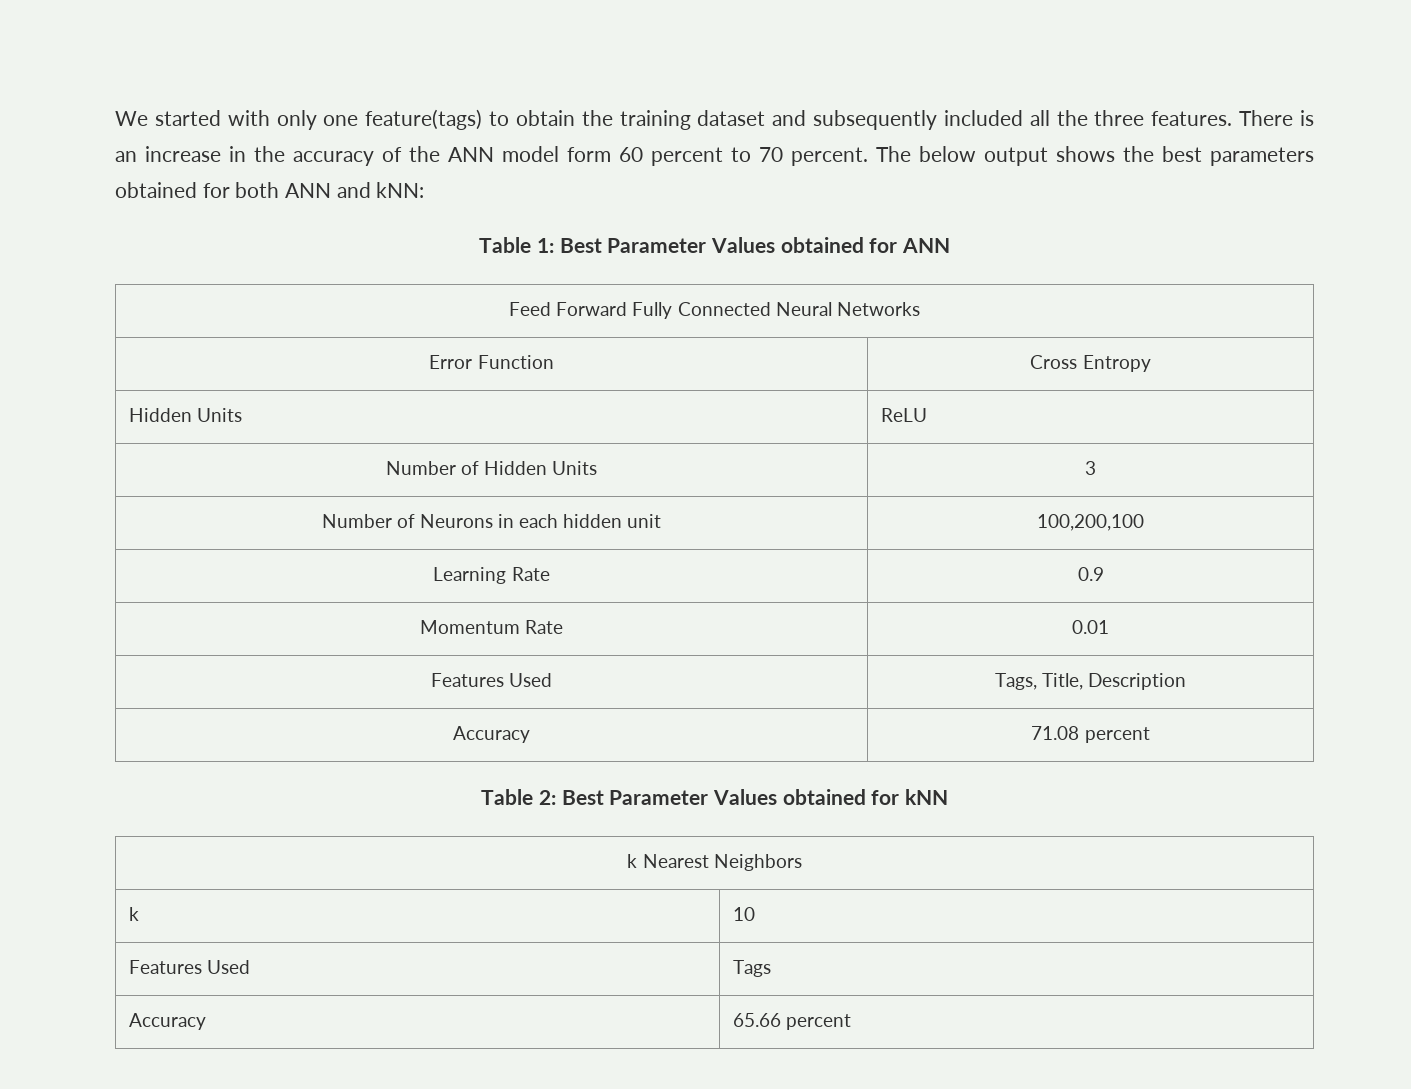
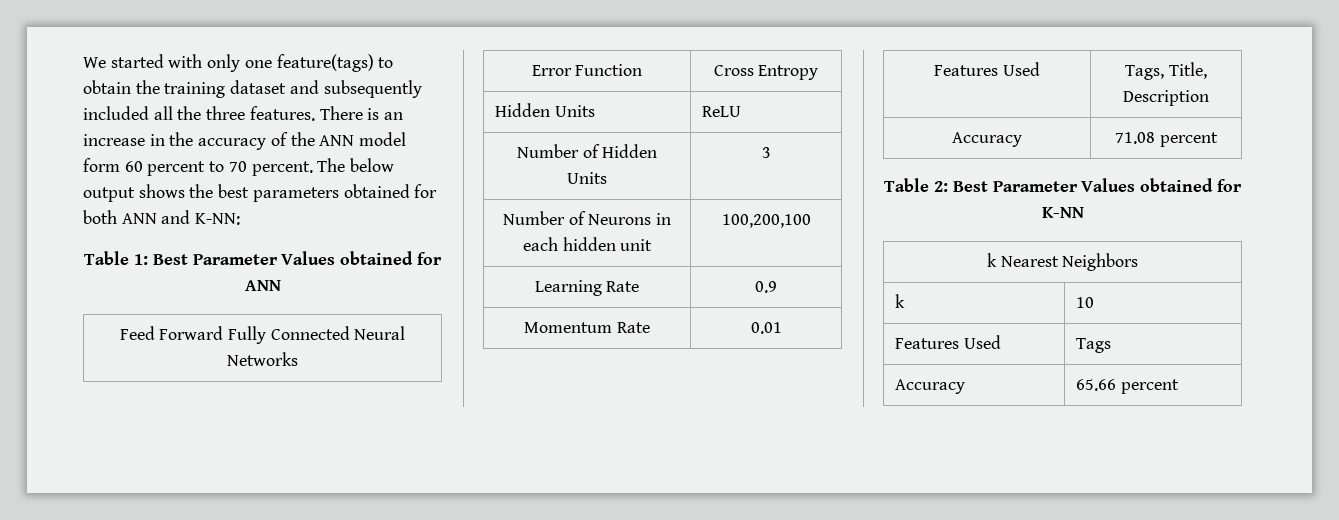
[376,182,425,198] kNN: -> [195,213,241,225] K-NN:
[904,789,948,805] kNN -> [1041,207,1084,218] K-NN

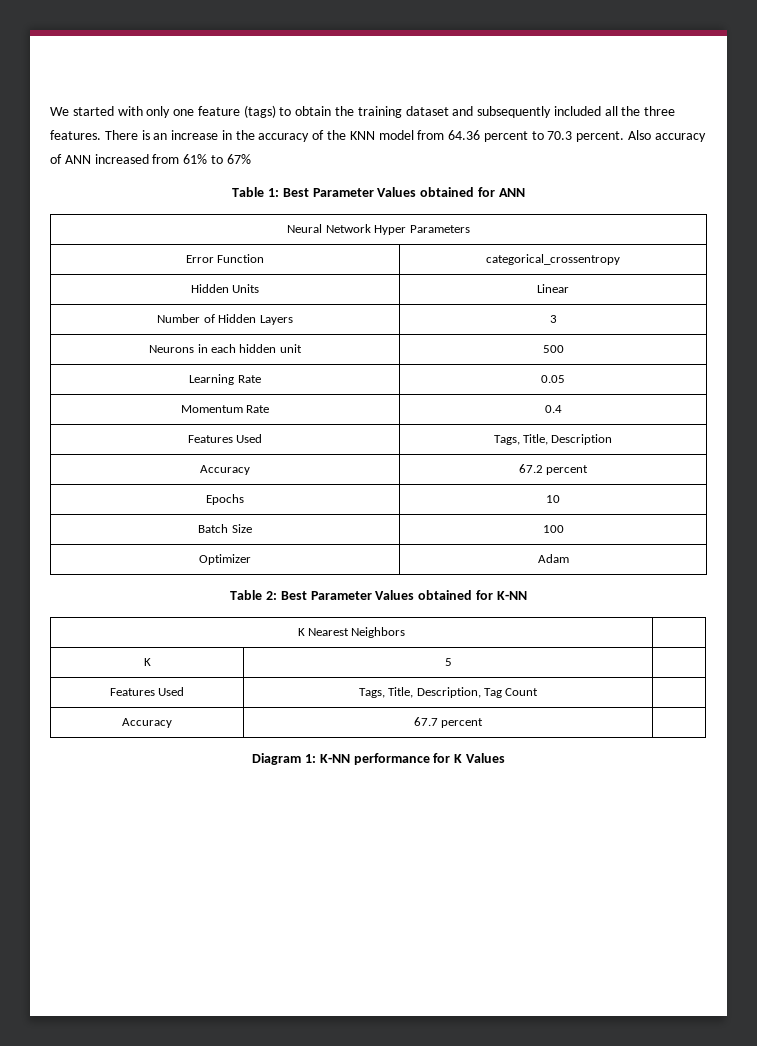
[276,54,374,72] feature(tags) -> [197,105,276,118] feature (tags)
[319,132,407,146] [83,158,395,176] [83,184,438,202] [83,210,241,225] ANN model form 60 percent to 70 percent. The below output shows the best parameters obtained for both ANN and K-NN: -> [349,130,706,142] [50,154,251,164] KNN model from 64.36 percent to 70.3 percent. Also accuracy of ANN increased from 61% to 67%
[119,326,406,344] [227,352,298,366] Feed Forward Fully Connected Neural Networks -> [287,224,470,235] Neural Network Hyper Parameters
[713,65,819,80] [495,103,595,117] [702,106,742,117] Cross Entropy // Hidden Units | ReLU -> [486,254,620,265] [190,284,260,293] [537,284,569,293] categorical_crossentropy // Hidden Units | Linear
[567,172,607,184] Units -> [259,315,293,325] Layers
[502,211,586,225] Number of -> (557, 319) none
[721,214,811,228] 100,200,100 -> [542,345,564,353] 500
[755,281,777,293] 0.9 -> [541,375,565,383] 0.05
[750,322,782,334] 0.01 -> [544,405,562,413] 0.4
[1115,132,1218,147] 71.08 percent -> [518,464,589,475] [206,494,244,505] [546,495,560,503] [198,524,252,533] [542,525,564,533] [199,554,251,565] [537,554,569,563] 67.2 percent // Epochs | 10 // Batch Size | 100 // Optimizer | Adam
[986,253,997,267] k -> [297,628,305,636] K
[895,294,906,308] [1076,297,1095,308] [895,335,1001,349] [1076,338,1112,353] [895,379,966,394] [1076,379,1179,394] // k | 10 // Features Used | Tags // Accuracy | 65.66 percent -> [143,658,151,666] [444,658,452,666] [109,687,185,696] [358,687,539,698] [122,718,172,728] [413,717,484,728] [252,753,505,765] | // K | 5 | // Features Used | Tags, Title, Description, Tag Count | // Accuracy | 67.7 percent | // Diagram 1: K-NN performance for K Values

